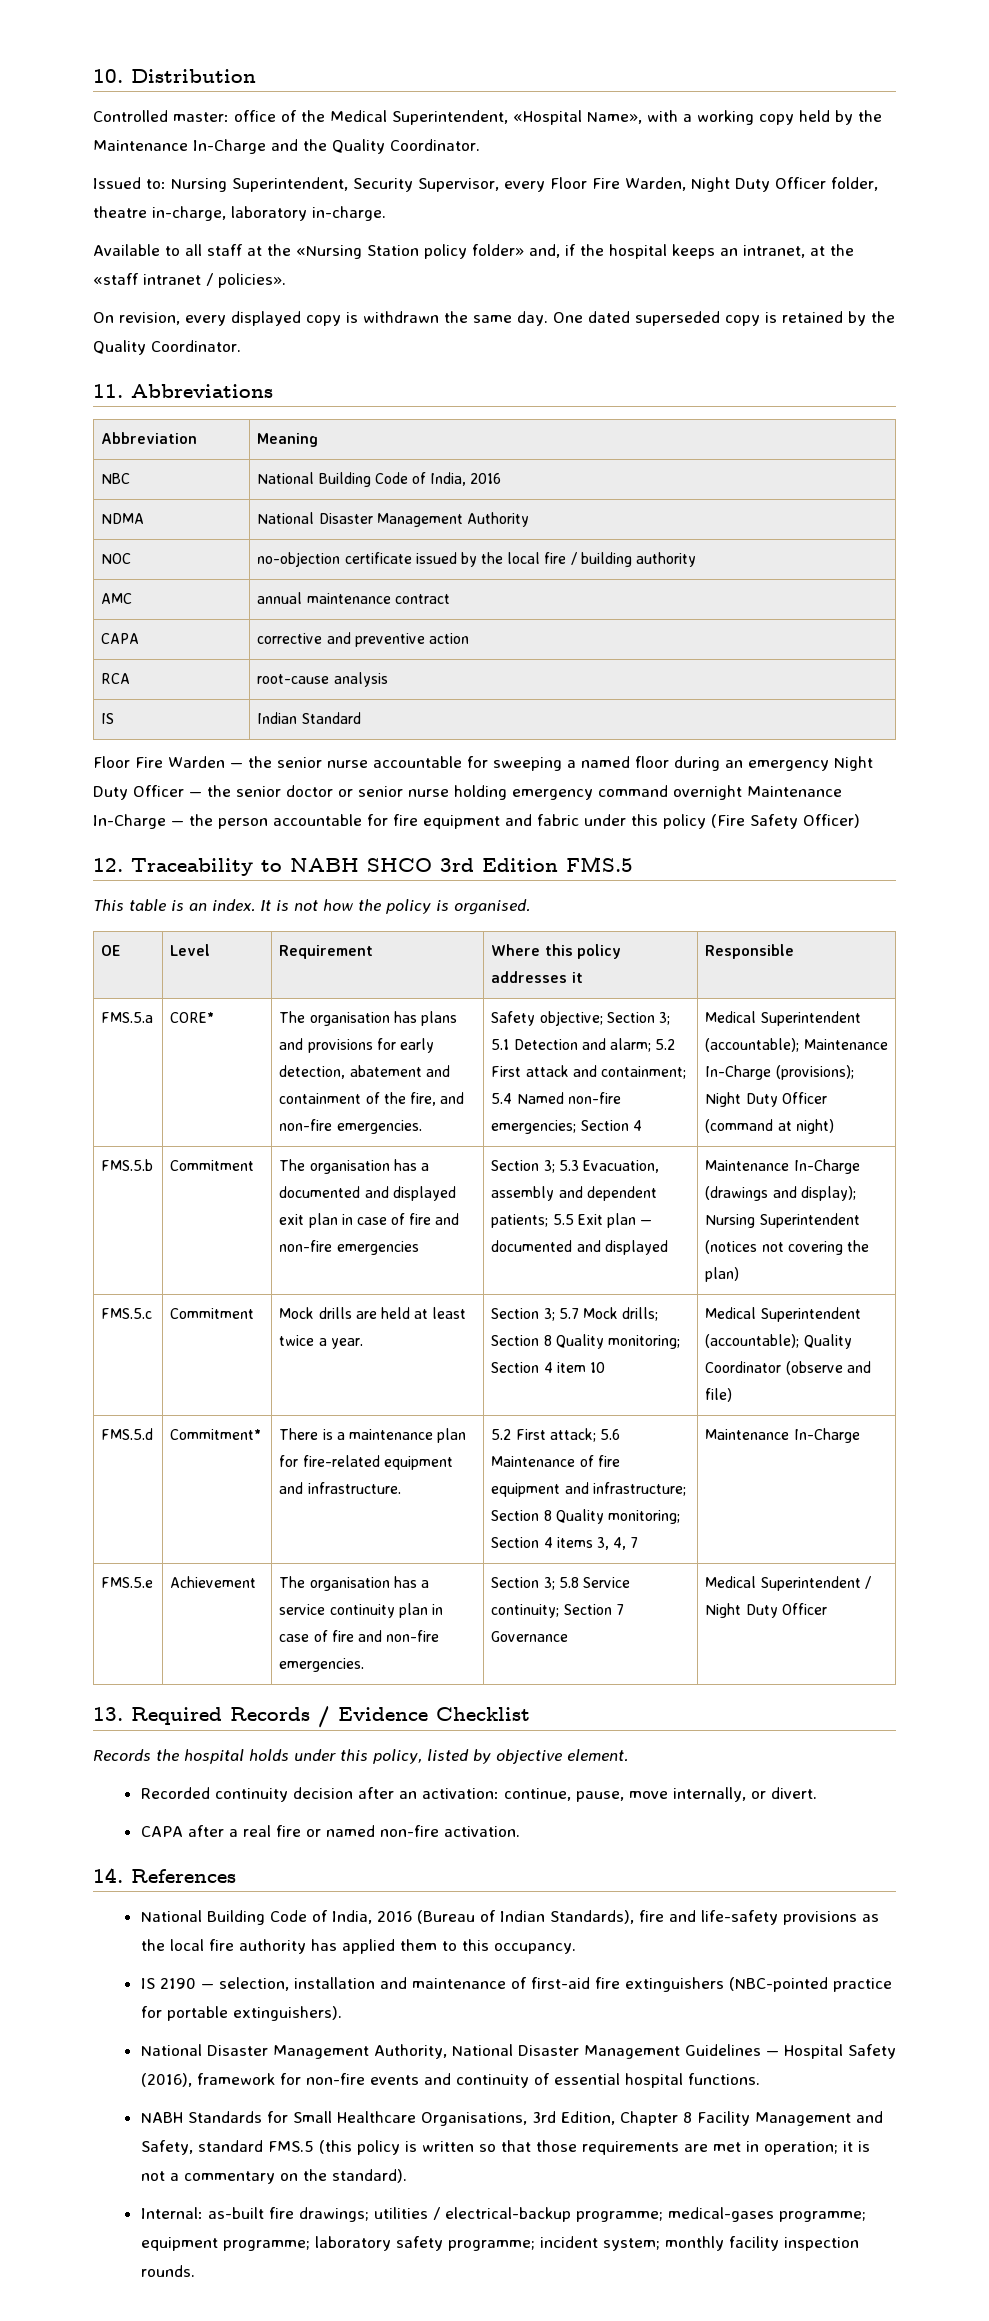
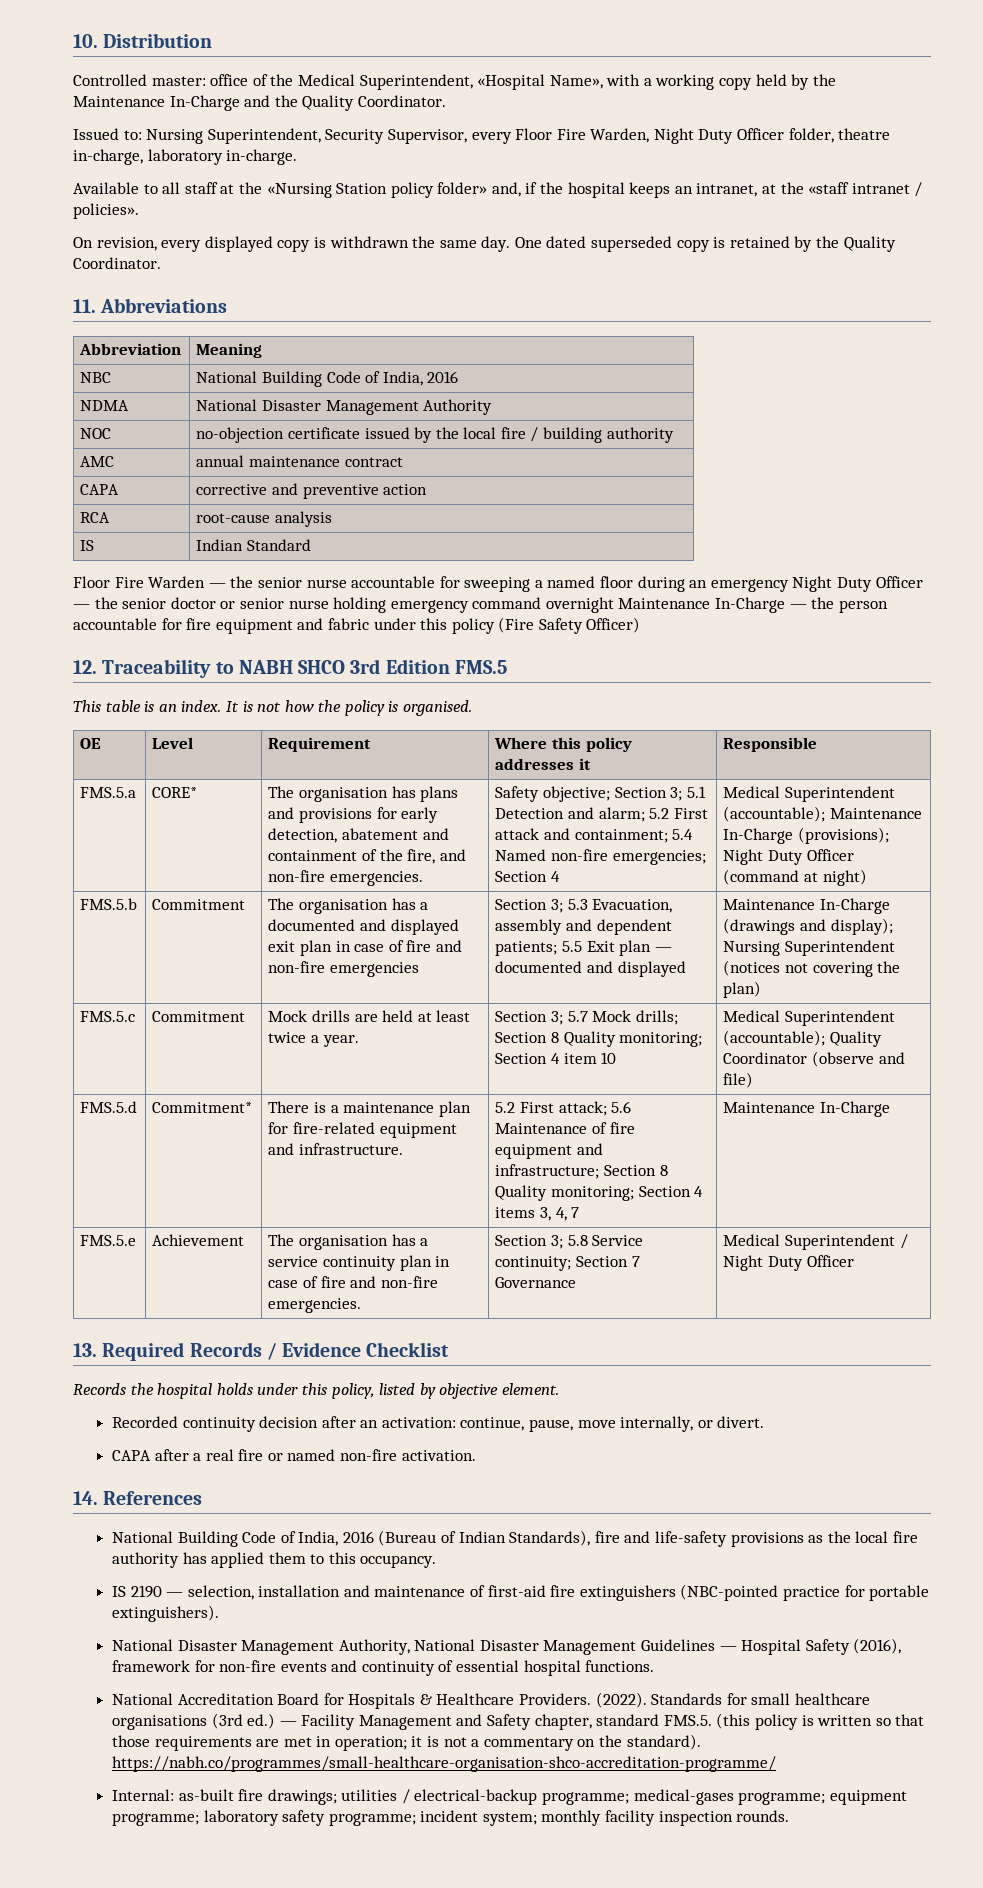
[140,2111,883,2126] [140,2140,314,2155] NABH Standards for Small Healthcare Organisations, 3rd Edition, Chapter 8 Facility Management and Safety, standard FMS.5 -> [111,1692,870,1709] [111,1713,712,1730] National Accreditation Board for Hospitals & Healthcare Providers. (2022). Standards for small healthcare organisations (3rd ed.) — Facility Management and Safety chapter, standard FMS.5.
(407, 2176) none -> [111,1756,776,1772] https://nabh.co/programmes/small-healthcare-organisation-shco-accreditation-programme/

